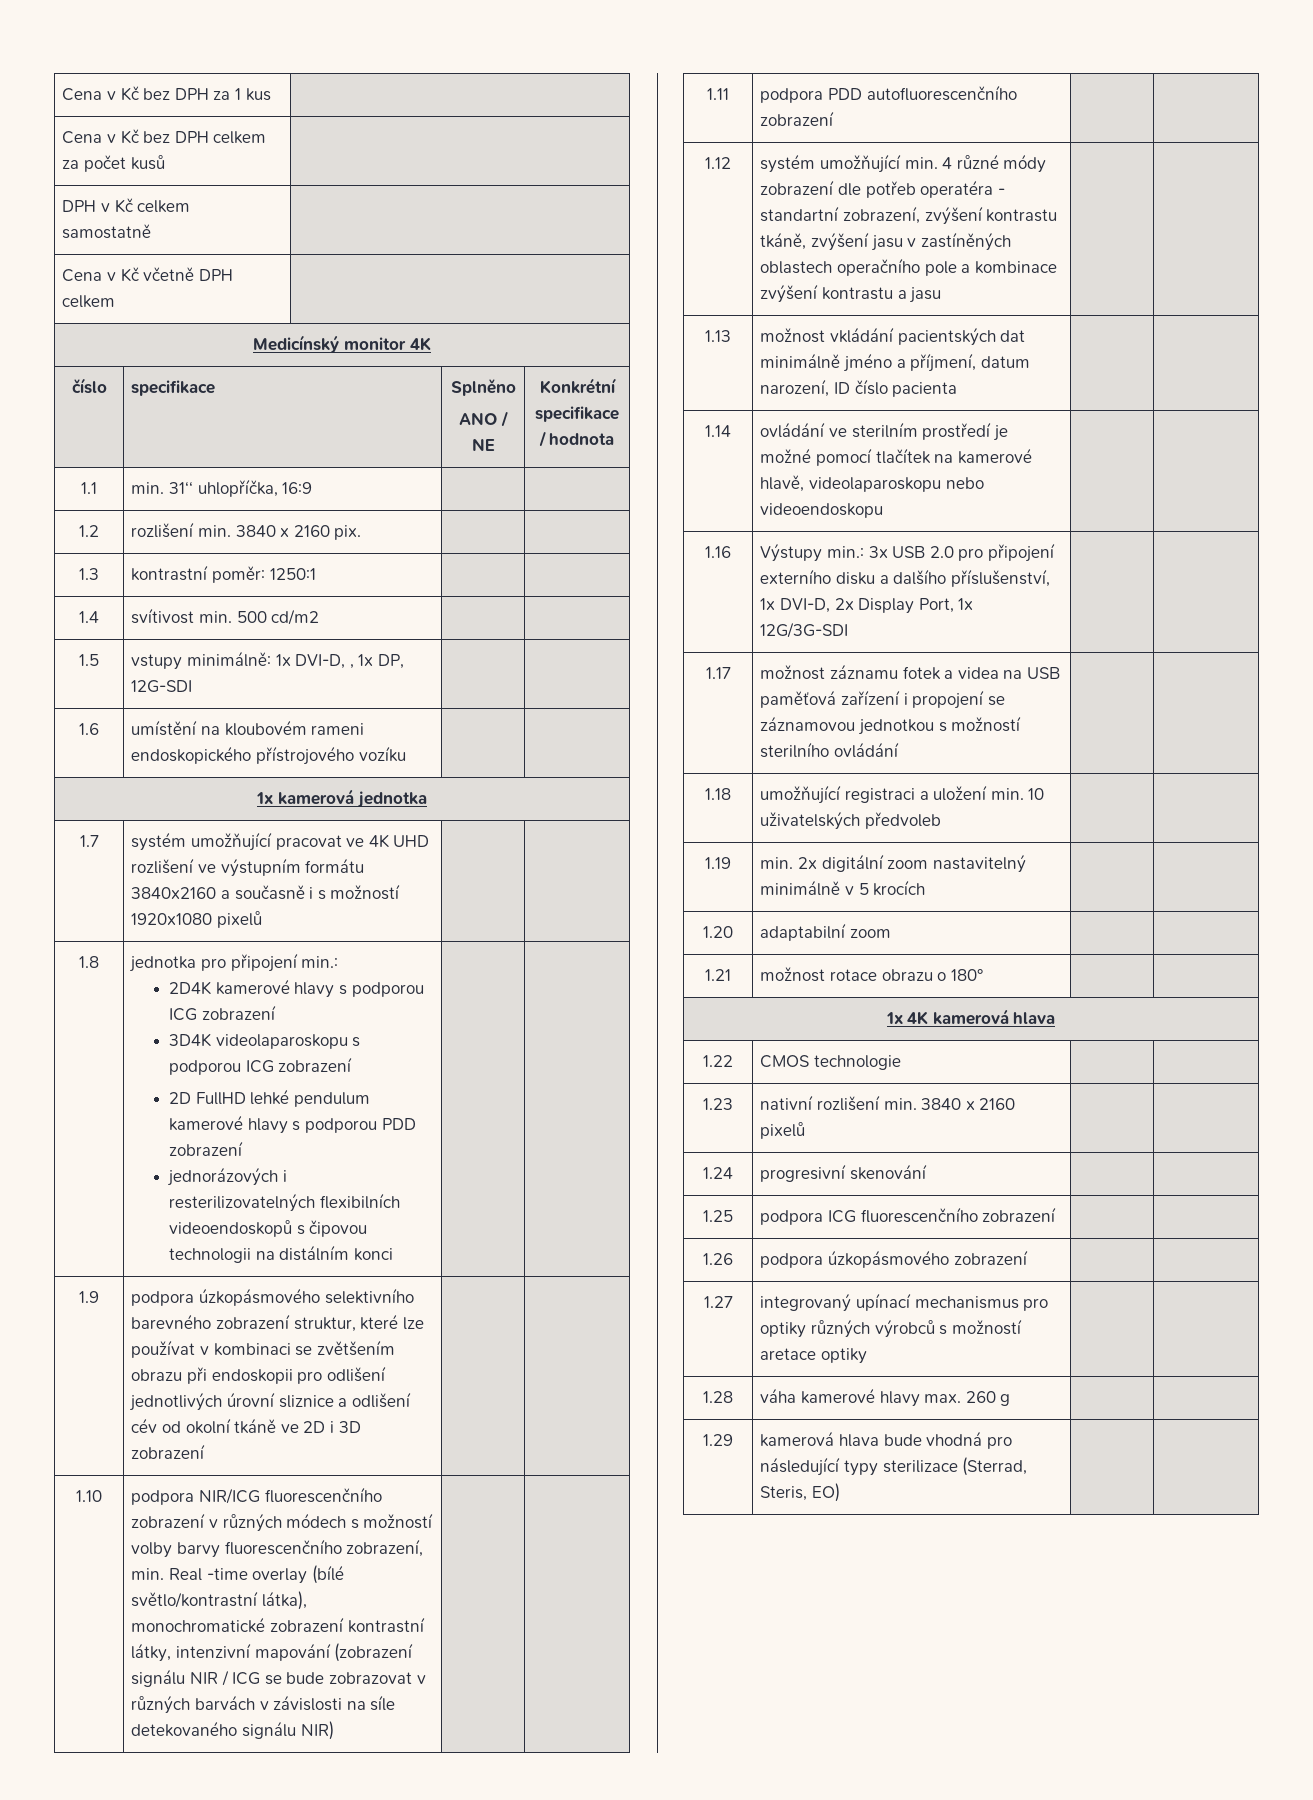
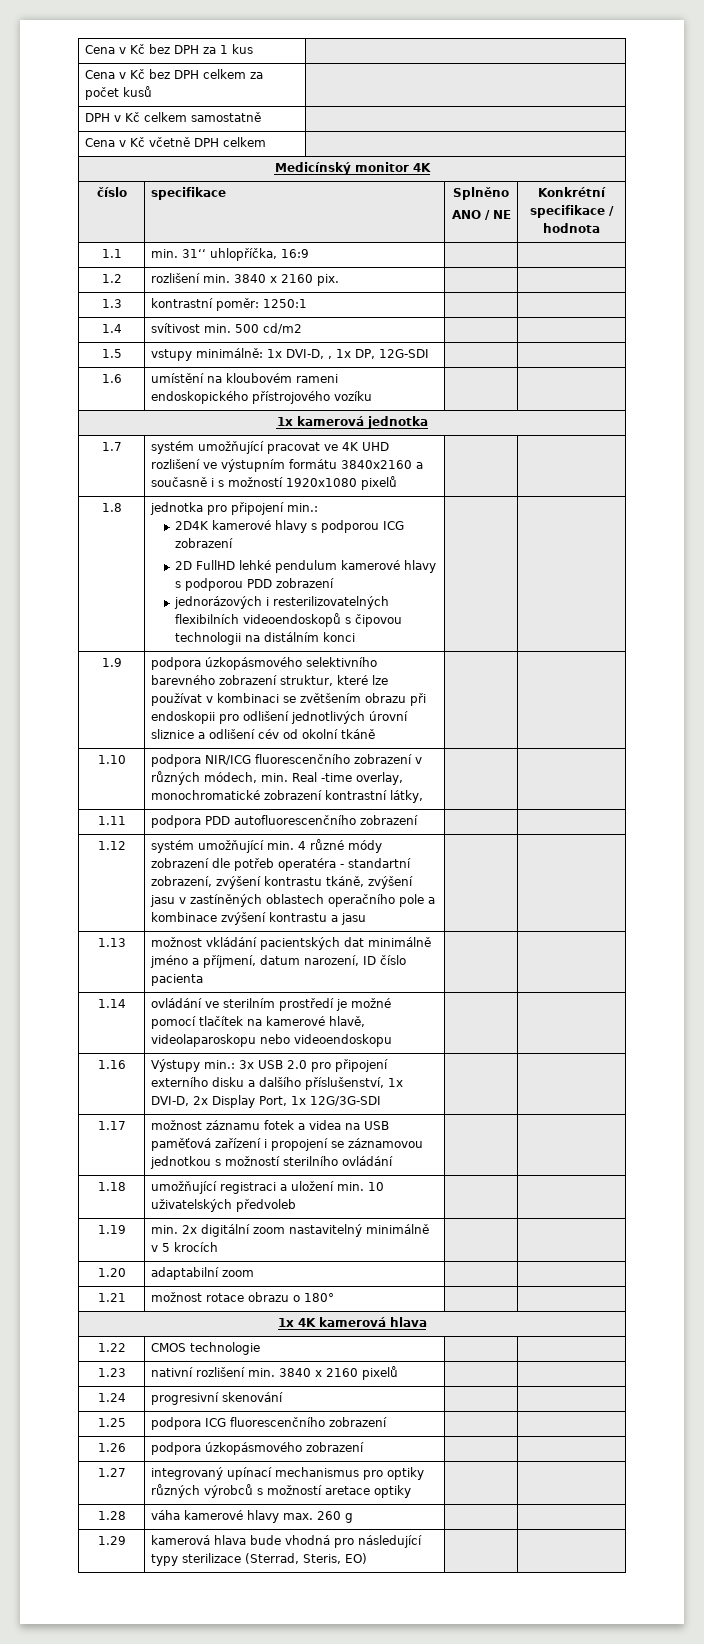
[169,1033,361,1049] [169,1057,353,1075] // 3D4K videolaparoskopu s podporou ICG zobrazení -> (233, 543) none
[280,1421,361,1433] [131,1444,206,1459] ve 2D i 3D zobrazení -> (376, 734) none
[286,1513,434,1529] [131,1539,424,1558] [131,1565,344,1584] [131,1591,307,1610] [131,1617,425,1633] [131,1643,414,1662] [131,1669,426,1687] [131,1695,396,1714] [131,1721,334,1740] módech s možností volby barvy fluorescenčního zobrazení, min. Real -time overlay (bílé světlo/kontrastní látka), monochromatické zobrazení kontrastní látky, intenzivní mapování (zobrazení signálu NIR / ICG se bude zobrazovat v různých barvách v závislosti na síle detekovaného signálu NIR) -> [204,772,404,785] [151,790,424,803] módech, min. Real -time overlay, monochromatické zobrazení kontrastní látky,

